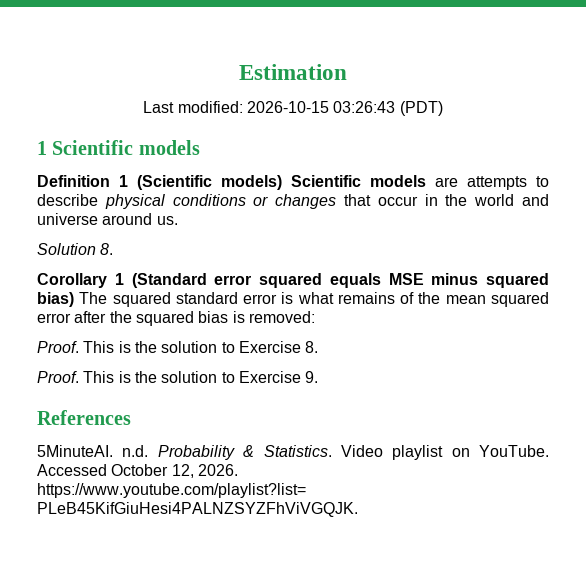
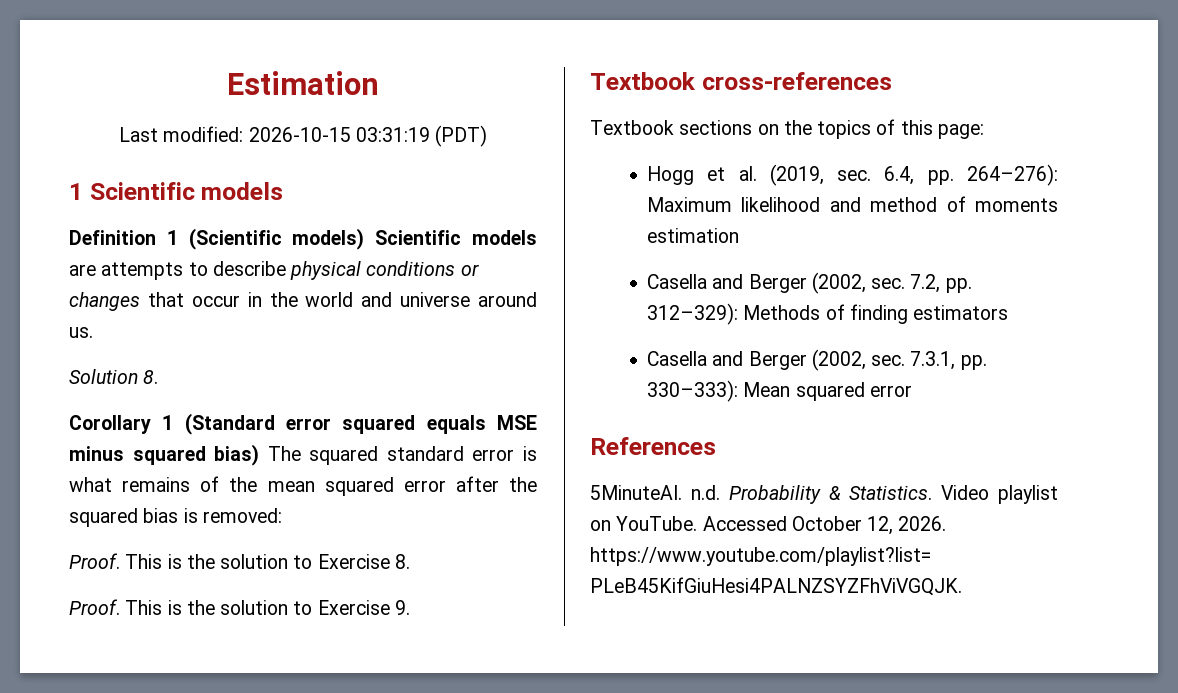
[333,101,396,113] 03:26:43 -> [355,127,430,142] 03:31:19
(319, 377) none -> [590,72,892,90] [590,119,984,139] [647,164,1058,186] [647,196,1058,212] [647,228,740,243] [647,272,972,294] [647,303,1009,325] [647,349,987,371] [647,380,912,402] // Textbook cross-references // Textbook sections on the topics of this page: // Hogg et al. (2019, sec. 6.4, pp. 264–276): Maximum likelihood and method of moments estimation // Casella and Berger (2002, sec. 7.2, pp. 312–329): Methods of finding estimators // Casella and Berger (2002, sec. 7.3.1, pp. 330–333): Mean squared error

